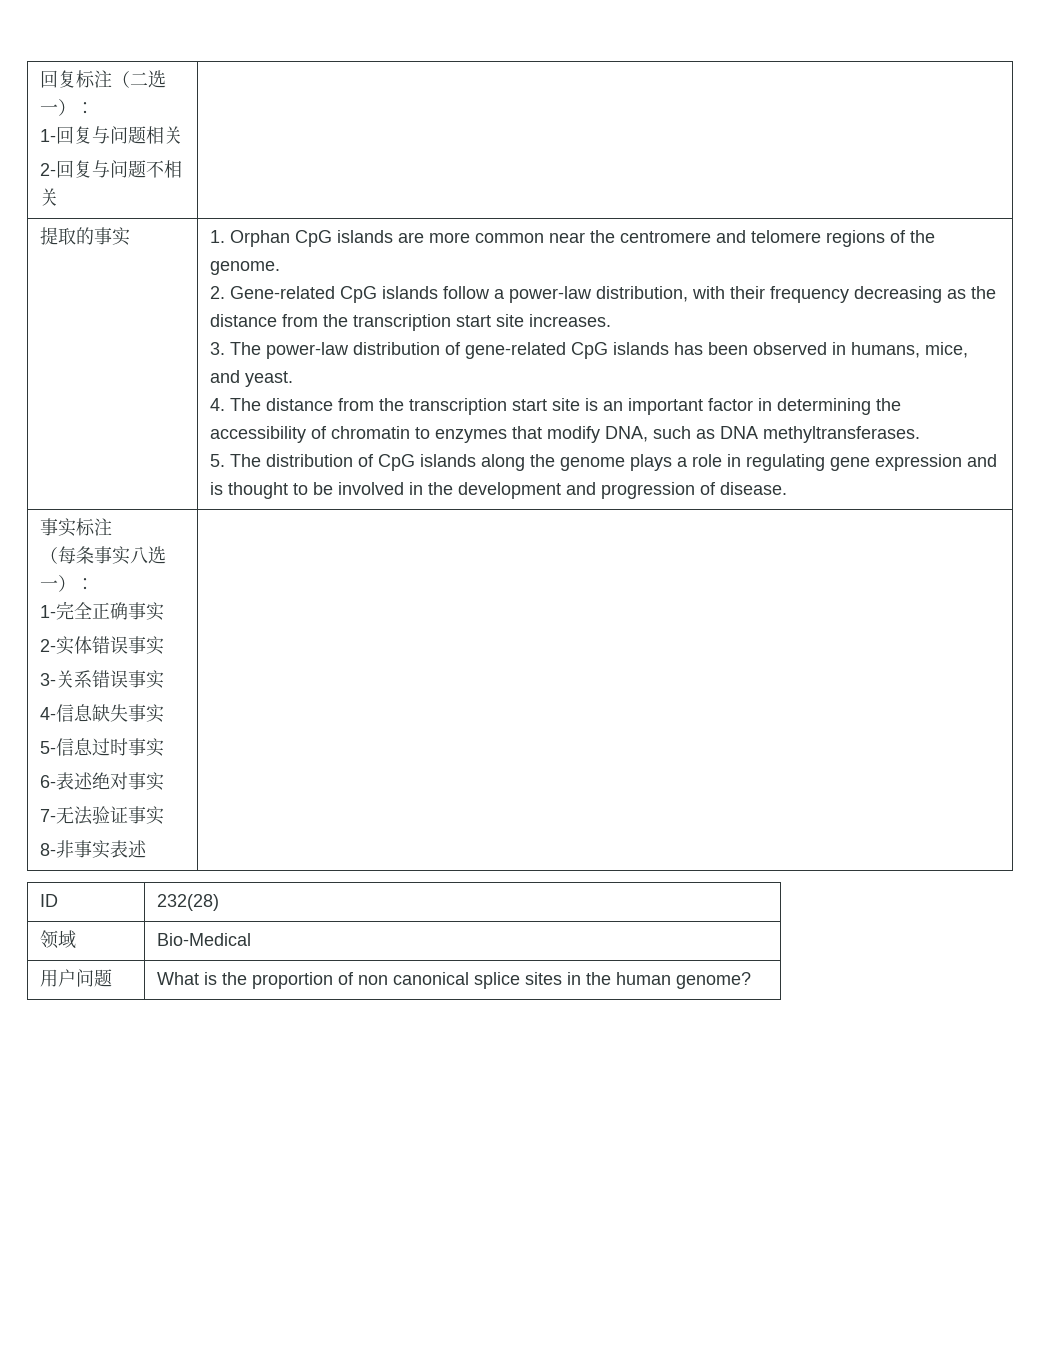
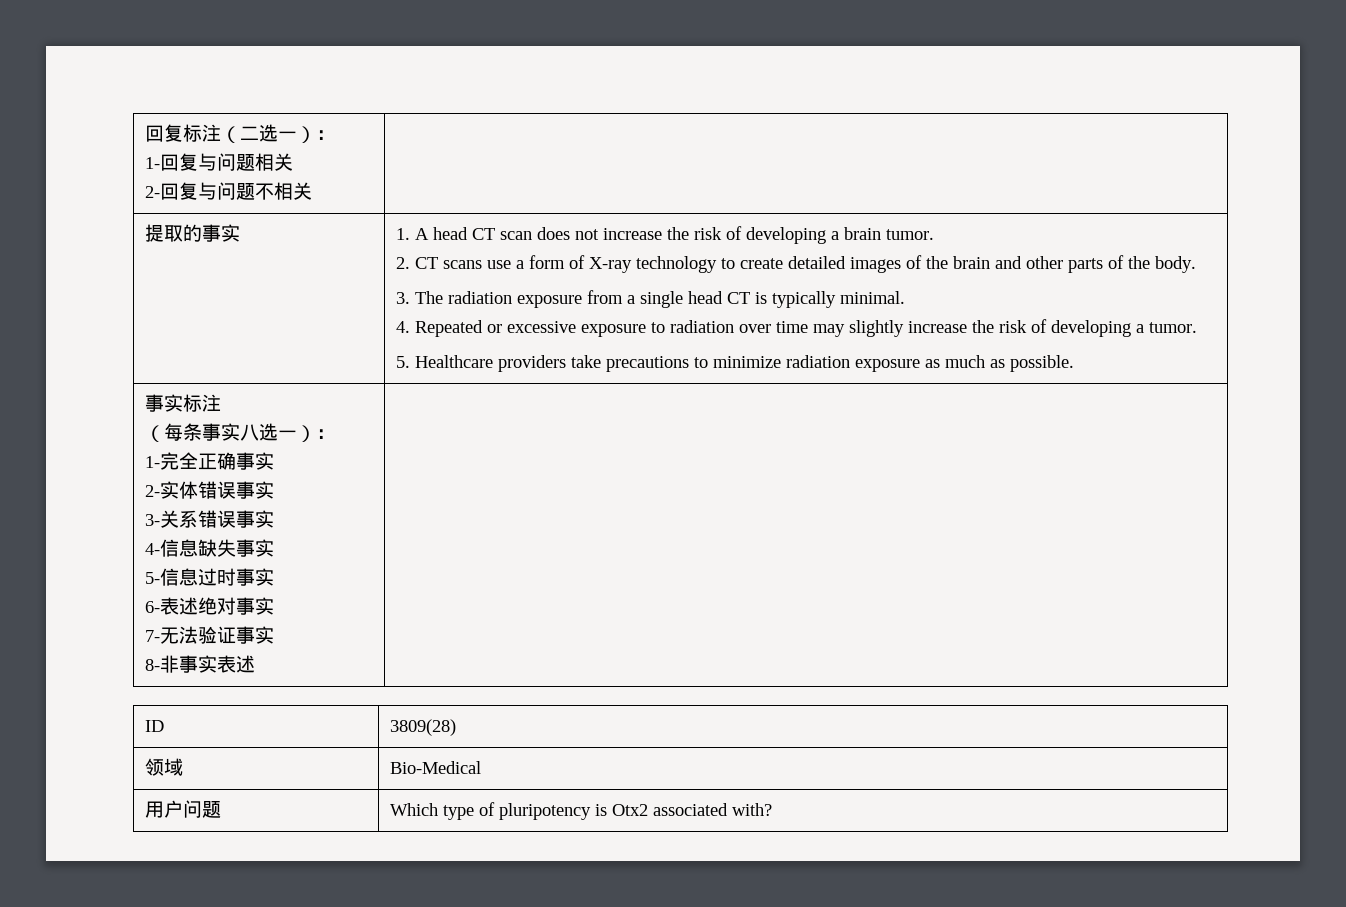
[229,230,935,247] [209,261,280,275] [209,286,996,303] [209,314,611,331] [209,342,968,359] [209,370,293,387] [209,398,901,415] [209,426,920,443] [209,454,997,471] [209,482,787,499] Orphan CpG islands are more common near the centromere and telomere regions of the genome. // 2. Gene-related CpG islands follow a power-law distribution, with their frequency decreasing as the distance from the transcription start site increases. // 3. The power-law distribution of gene-related CpG islands has been observed in humans, mice, and yeast. // 4. The distance from the transcription start site is an important factor in determining the accessibility of chromatin to enzymes that modify DNA, such as DNA methyltransferases. // 5. The distribution of CpG islands along the genome plays a role in regulating gene expression and is thought to be involved in the development and progression of disease. -> [415,226,935,244] [396,255,1197,273] [396,290,906,308] [396,319,1198,337] [396,355,1075,372] A head CT scan does not increase the risk of developing a brain tumor. // 2. CT scans use a form of X-ray technology to create detailed images of the brain and other parts of the body. // 3. The radiation exposure from a single head CT is typically minimal. // 4. Repeated or excessive exposure to radiation over time may slightly increase the risk of developing a tumor. // 5. Healthcare providers take precautions to minimize radiation exposure as much as possible.
[156,894,219,911] 232(28) -> [390,719,457,736] 3809(28)
[156,972,751,989] What is the proportion of non canonical splice sites in the human genome? -> [390,802,773,820] Which type of pluripotency is Otx2 associated with?

